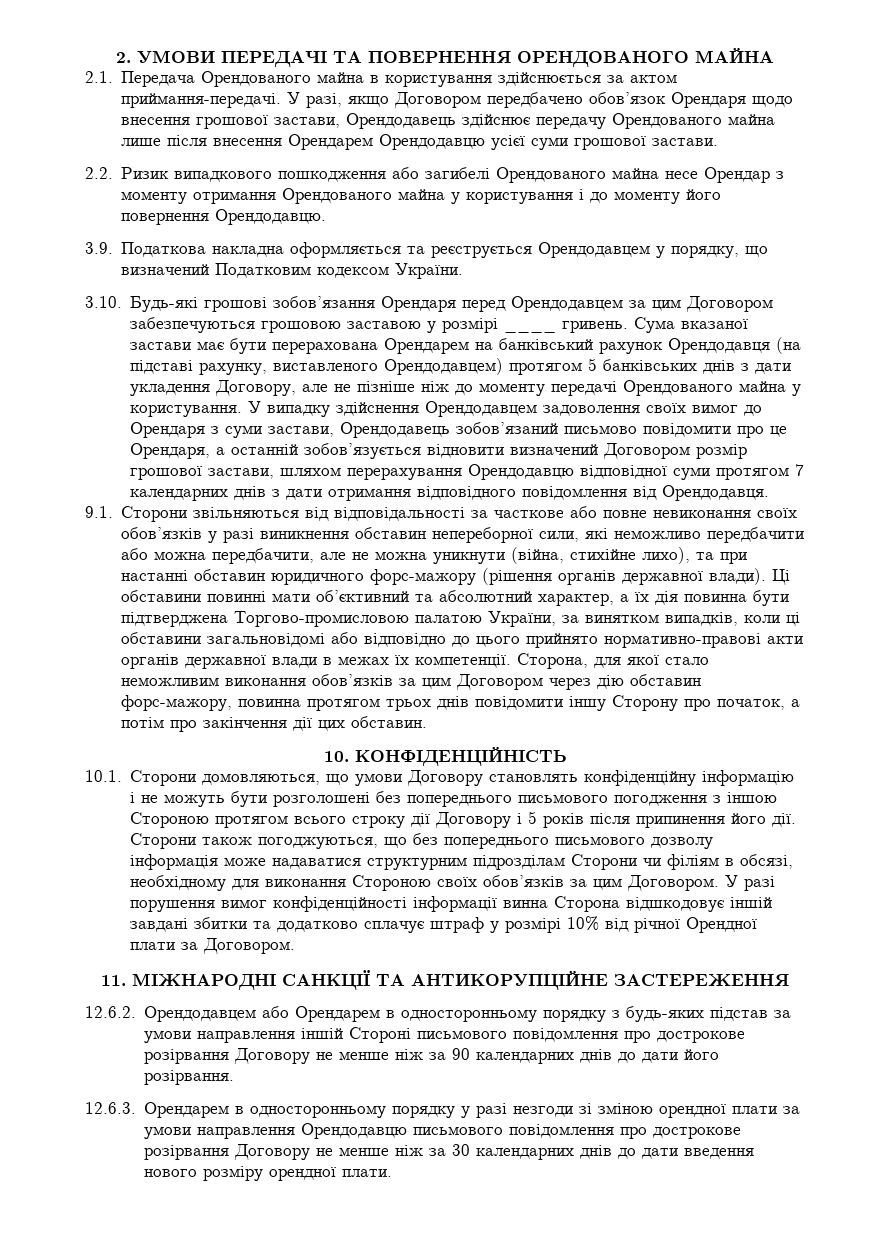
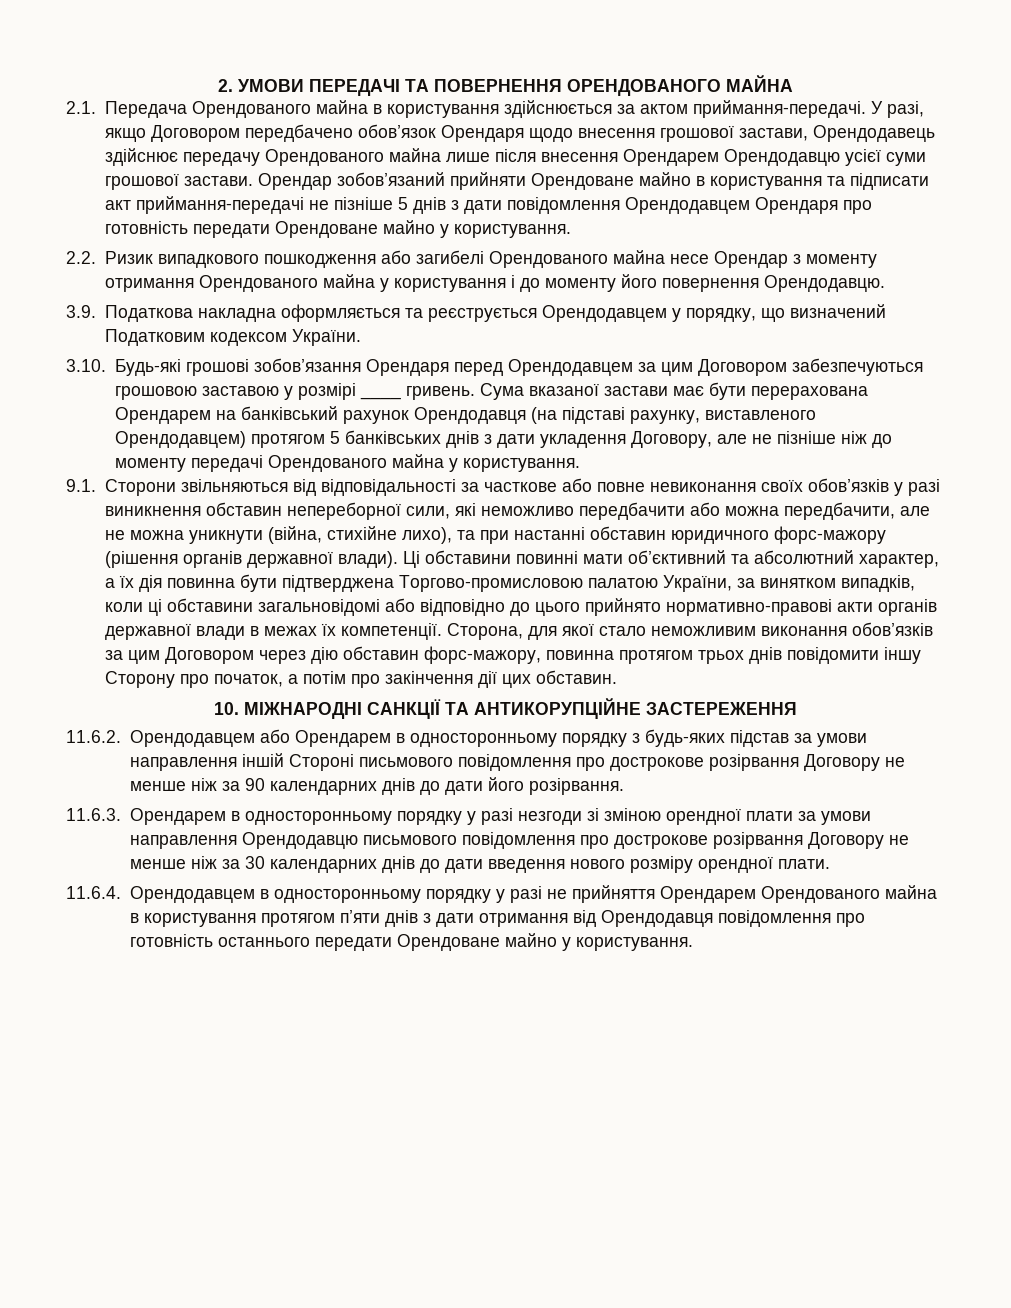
(719, 142) none -> [257,172,929,190] [104,196,872,214] [104,220,571,238] Орендар зобов’язаний прийняти Орендоване майно в користування та підписати акт приймання-передачі не пізніше 5 днів з дати повідомлення Орендодавцем Орендаря про готовність передати Орендоване майно у користування.
[248,401,763,417] [130,422,788,438] [130,443,748,459] [130,464,805,480] [130,485,770,501] У випадку здійснення Орендодавцем задоволення своїх вимог до Орендаря з суми застави, Орендодавець зобов’язаний письмово повідомити про це Орендаря, а останній зобов’язується відновити визначений Договором розмір грошової застави, шляхом перерахування Орендодавцю відповідної суми протягом 7 календарних днів з дати отримання відповідного повідомлення від Орендодавця. -> (580, 465) none
[354,747,567,766] [85,770,795,786] [130,791,778,807] [130,811,797,828] [130,833,714,849] [130,854,794,870] [130,875,776,891] [130,896,773,912] [130,916,758,933] [130,938,296,954] [101,975,126,986] КОНФІДЕНЦІЙНІСТЬ // 10.1. Сторони домовляються, що умови Договору становлять конфіденційну інформацію і не можуть бути розголошені без попереднього письмового погодження з іншою Стороною протягом всього строку дії Договору і 5 років після припинення його дії. Сторони також погоджуються, що без попереднього письмового дозволу інформація може надаватися структурним підрозділам Сторони чи філіям в обсязі, необхідному для виконання Стороною своїх обов’язків за цим Договором. У разі порушення вимог конфіденційності інформації винна Сторона відшкодовує іншій завдані збитки та додатково сплачує штраф у розмірі 10% від річної Орендної плати за Договором. // 11. -> (239, 708) none
[85,1006,136,1018] 12.6.2. -> [66,730,121,743] 11.6.2.
[85,1102,136,1114] 12.6.3. -> [66,808,121,821] 11.6.3.
(393, 1173) none -> [66,885,937,903] [129,910,865,927] [129,933,693,951] // 11.6.4. Орендодавцем в односторонньому порядку у разі не прийняття Орендарем Орендованого майна в користування протягом п’яти днів з дати отримання від Орендодавця повідомлення про готовність останнього передати Орендоване майно у користування.

